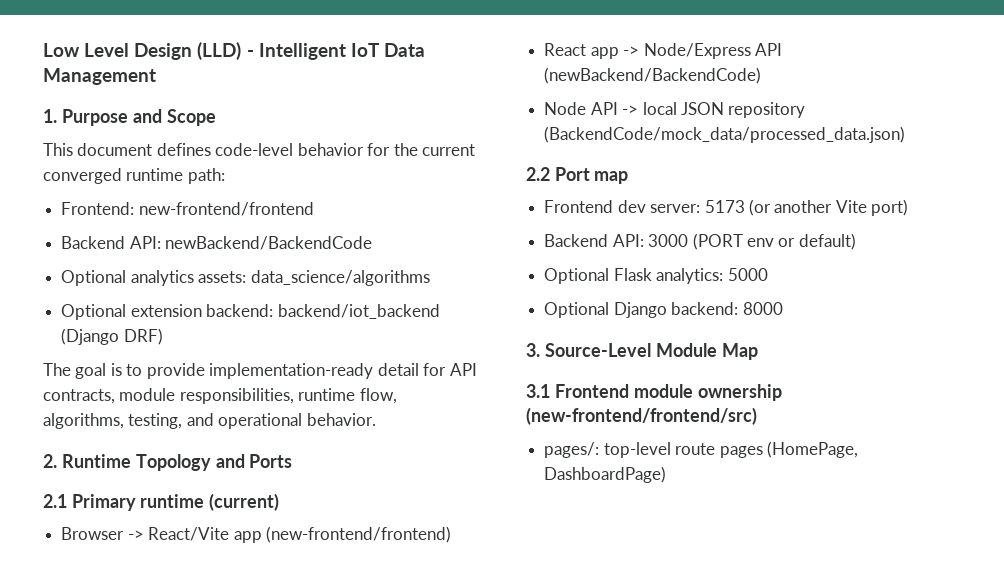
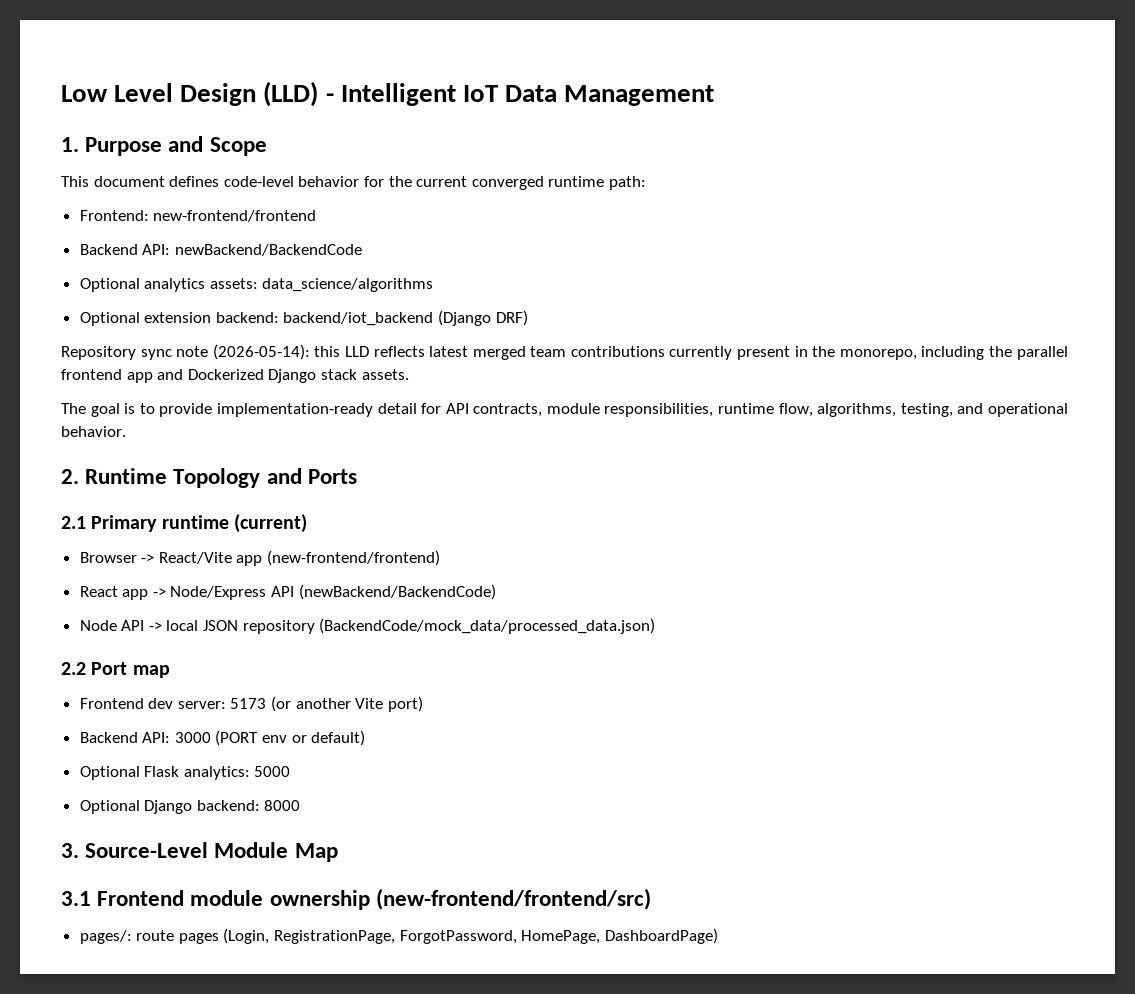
(163, 336) none -> [61,344,1068,360] [61,369,409,383] // Repository sync note (2026-05-14): this LLD reflects latest merged team contributions currently present in the monorepo, including the parallel frontend app and Dockerized Django stack assets.
[603,442,671,458] top-level -> (132, 937) none
[766,441,858,458] (HomePage, -> [223,928,601,944] (Login, RegistrationPage, ForgotPassword, HomePage,

